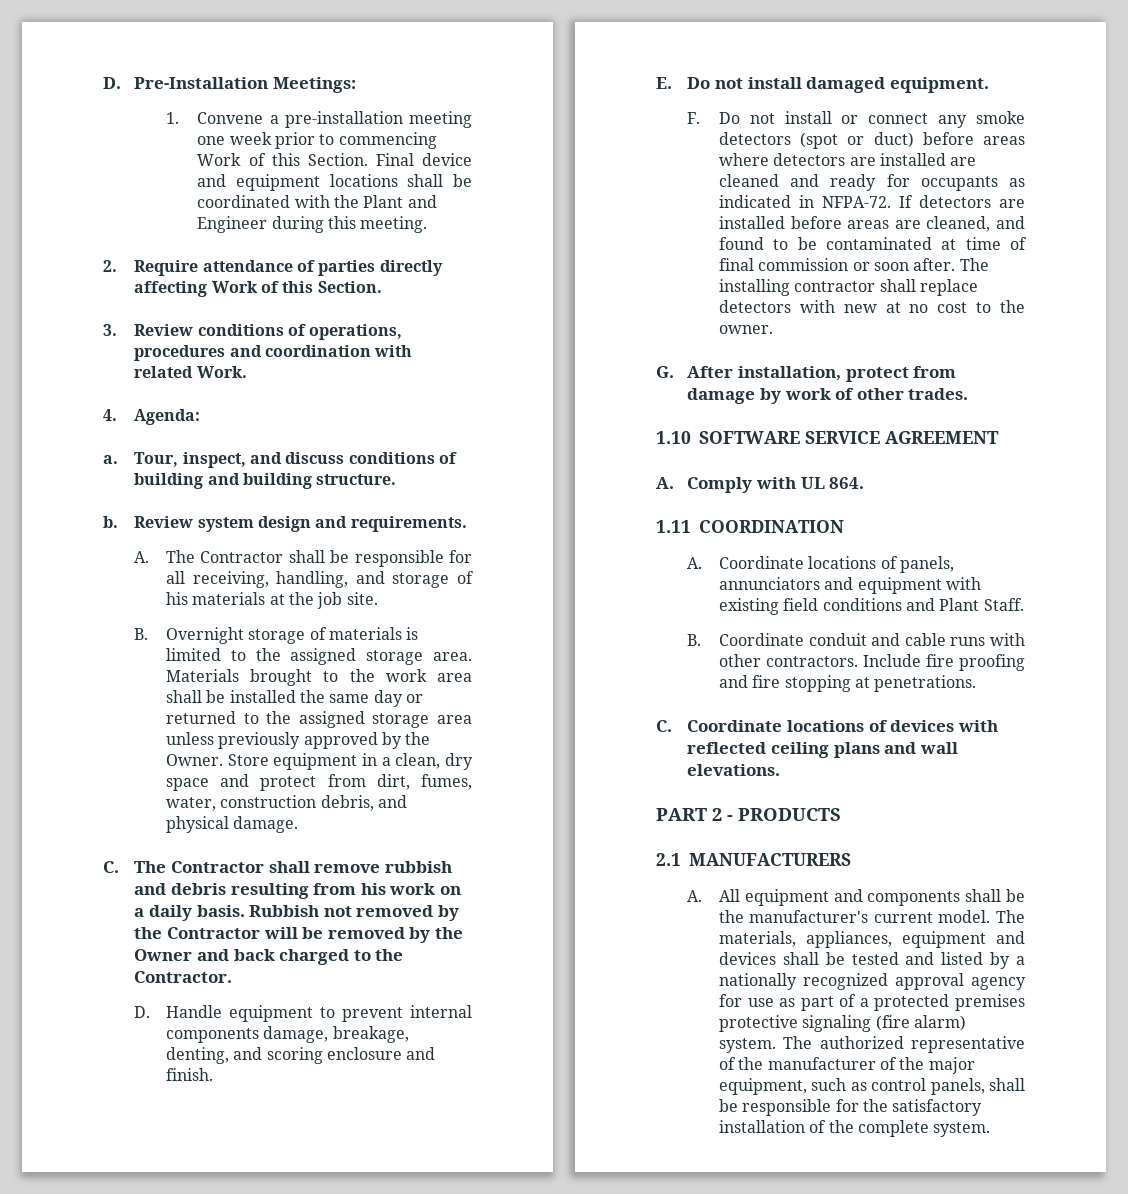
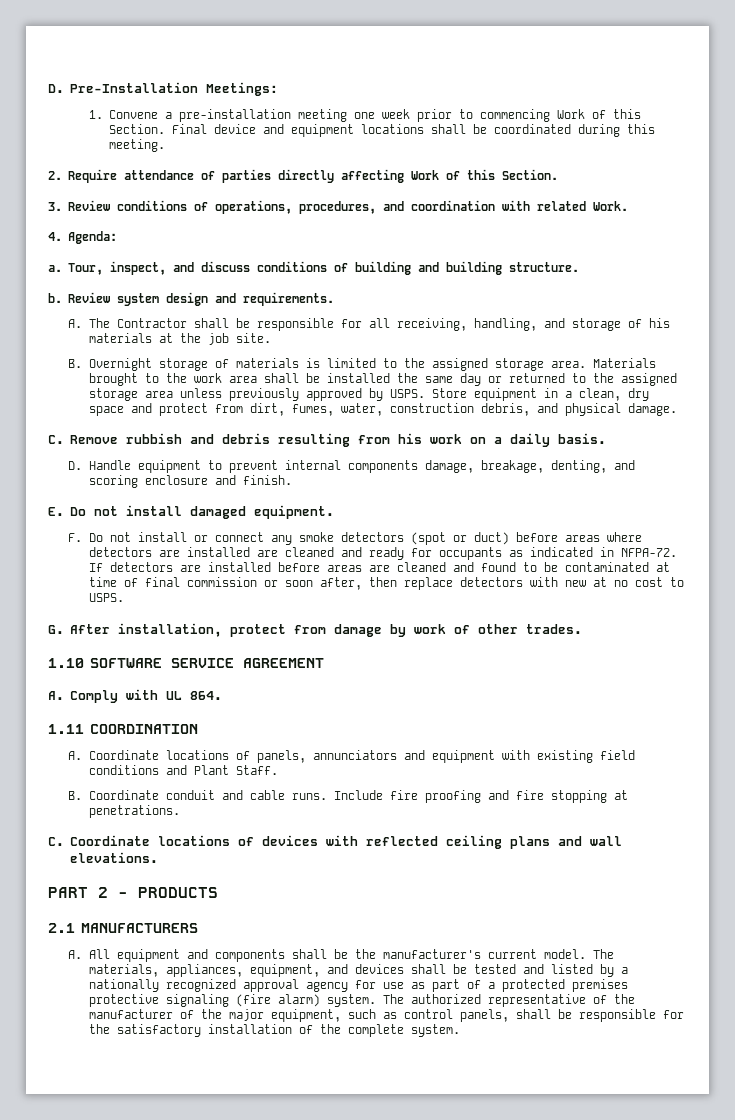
[294,195,437,208] [197,216,268,233] with the Plant and Engineer -> (571, 129) none
[134,345,226,361] procedures -> [299,201,377,214] procedures,
[405,732,431,745] [165,754,223,766] the Owner. -> [389,389,425,398] USPS.
[134,861,381,873] The Contractor shall remove -> [69,435,118,444] Remove
[249,905,460,921] [134,927,464,943] [134,949,404,965] [134,971,233,983] Rubbish not removed by the Contractor will be removed by the Owner and back charged to the Contractor. -> (606, 438) none
[926,216,991,232] cleaned, -> [396,562,446,572] cleaned
[913,258,989,271] [718,279,916,296] after. The installing contractor shall -> [319,577,397,590] after, then
[1000,300,1025,313] [718,325,773,334] the owner. -> [88,593,124,602] USPS.
[950,633,1025,646] [718,654,858,667] runs with other contractors. -> [291,793,327,800] runs.
[901,931,986,948] equipment -> [249,964,320,977] equipment,

